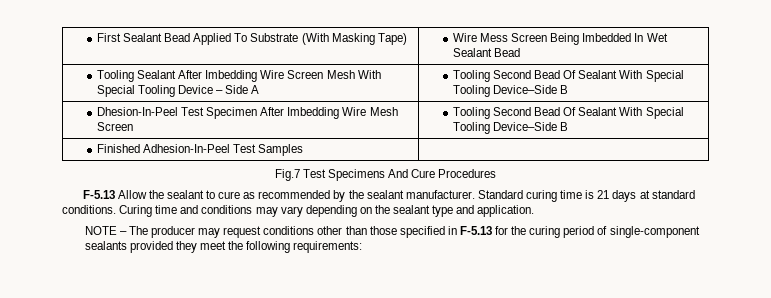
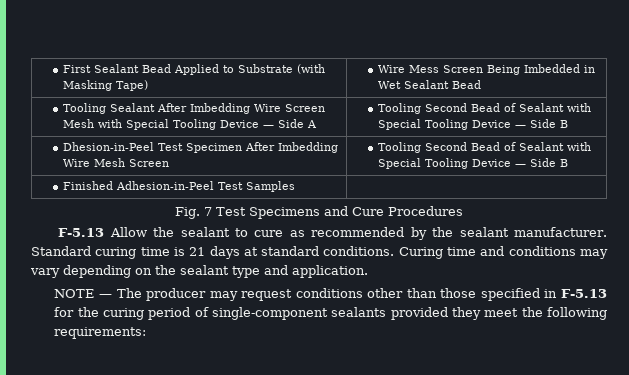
[234,33,329,45] To Substrate (With -> [223,64,326,74] to Substrate (with
[634,33,644,42] In -> [584,65,596,73] in
[357,70,381,79] [96,85,224,97] With Special Tooling Device – -> [98,119,275,130] with Special Tooling Device —
[563,70,684,82] [452,85,569,97] [96,107,178,116] Of Sealant With Special Tooling Device–Side B // Dhesion-In-Peel -> [504,103,592,112] [378,119,569,130] [63,142,155,151] of Sealant with Special Tooling Device — Side B // Dhesion-in-Peel
[563,107,684,119] [452,122,558,134] Of Sealant With Special Tooling Device–Side -> [504,142,592,151] [378,158,557,169] of Sealant with Special Tooling Device — Side
[143,144,231,153] Adhesion-In-Peel -> [116,181,215,190] Adhesion-in-Peel
[274,169,300,181] Fig.7 -> [175,207,212,219] Fig. 7
[388,169,409,178] And -> [324,206,348,216] and
[119,231,127,235] – -> [98,294,112,298] —

